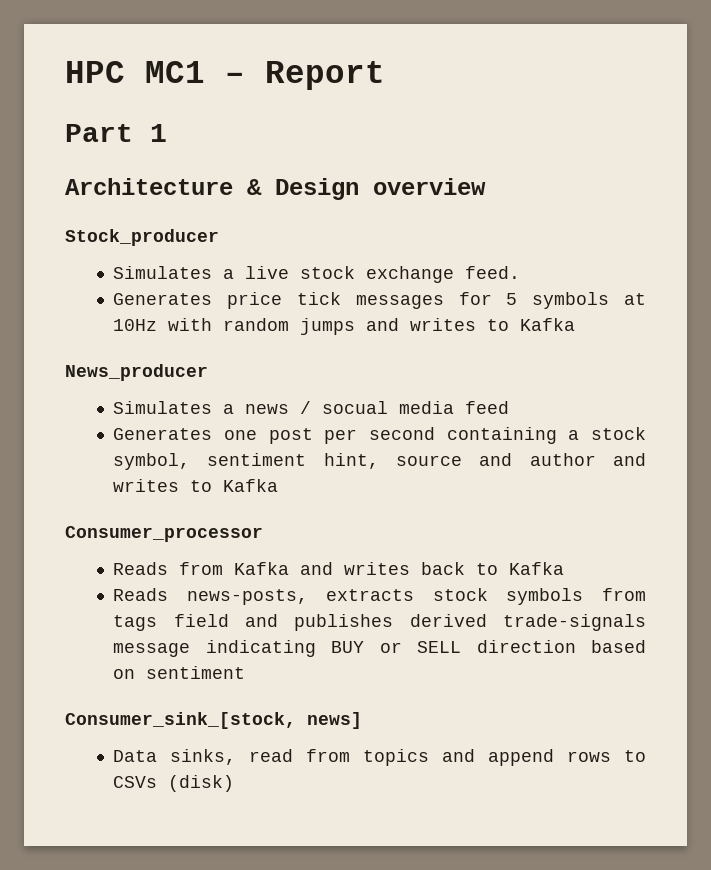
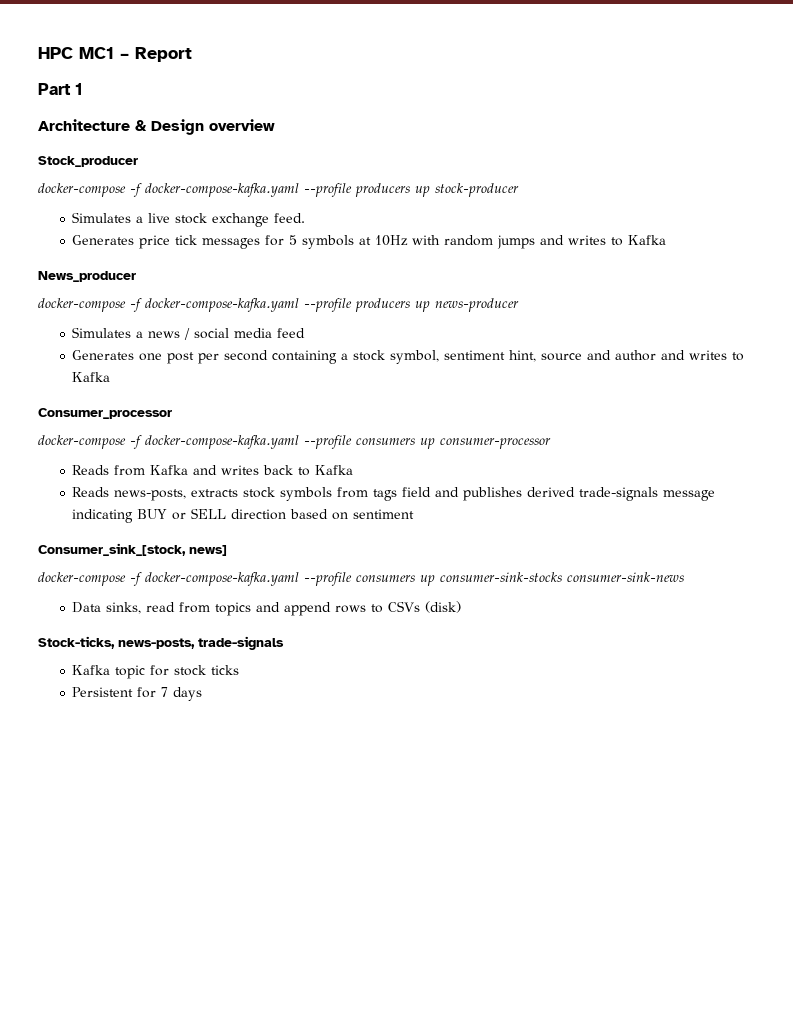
(219, 237) none -> [38,183,519,197] // docker-compose -f docker-compose-kafka.yaml --profile producers up stock-producer
(208, 372) none -> [38,298,519,312] // docker-compose -f docker-compose-kafka.yaml --profile producers up news-producer
[322,401,389,414] socual -> [194,328,230,339] social
(263, 534) none -> [38,435,551,449] // docker-compose -f docker-compose-kafka.yaml --profile consumers up consumer-processor
(362, 720) none -> [38,572,684,586] // docker-compose -f docker-compose-kafka.yaml --profile consumers up consumer-sink-stocks consumer-sink-news
(235, 783) none -> [38,636,284,650] [72,665,240,679] [72,687,203,701] // Stock-ticks, news-posts, trade-signals // Kafka topic for stock ticks // Persistent for 7 days

